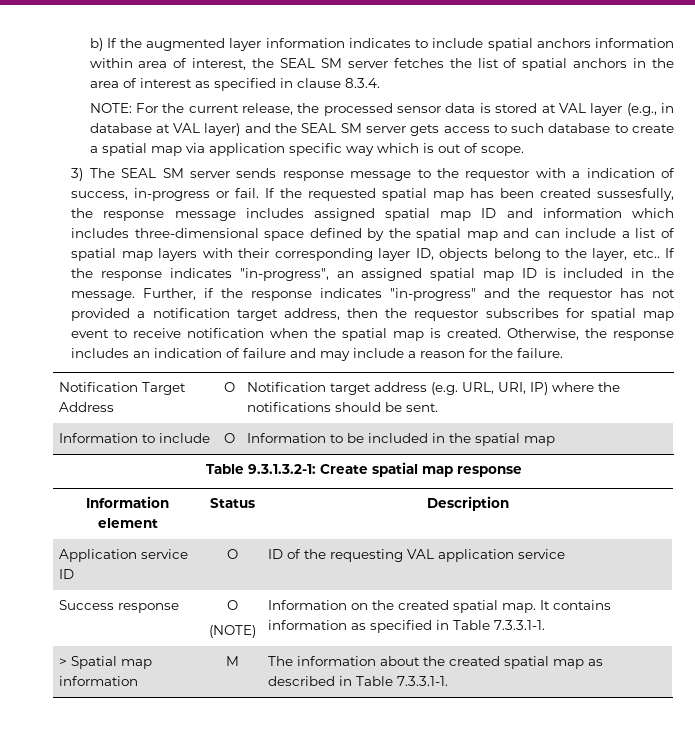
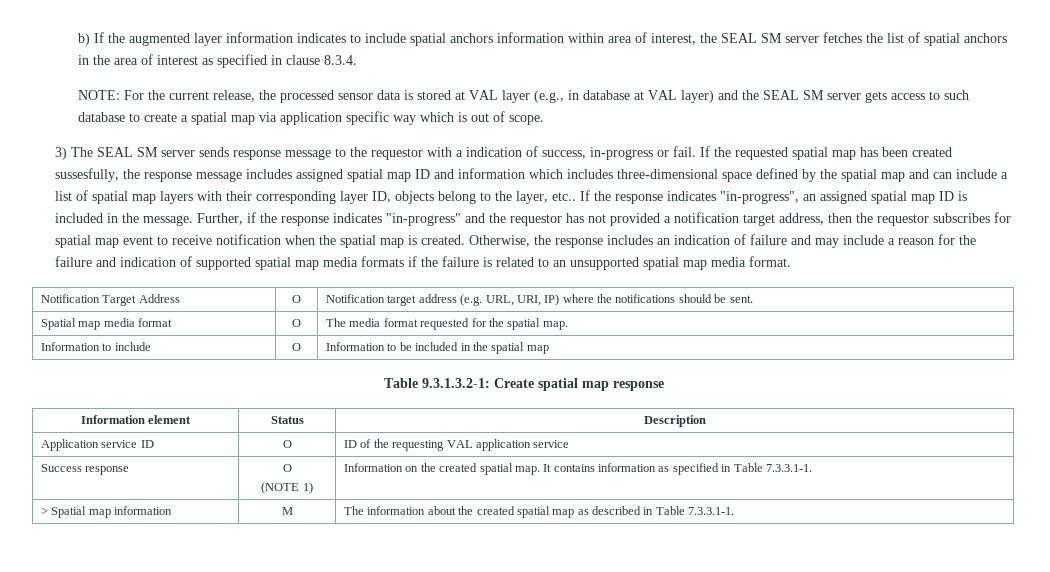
[517,348,564,358] failure. -> [54,256,791,270] failure and indication of supported spatial map media formats if the failure is related to an unsupported spatial map media format.
(439, 407) none -> [41,318,173,330] [292,319,301,327] [326,318,568,330] // Spatial map media format | O | The media format requested for the spatial map.
[208,625,256,638] (NOTE) -> [261,482,313,494] (NOTE 1)

